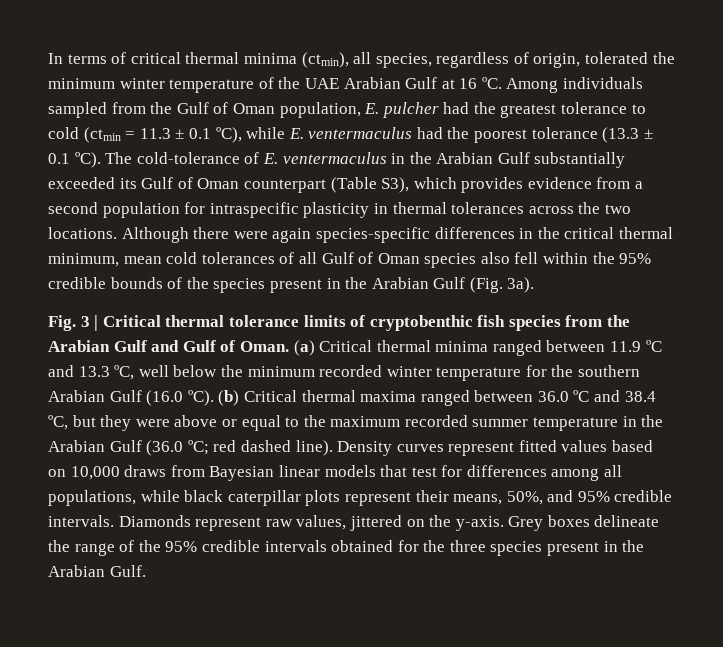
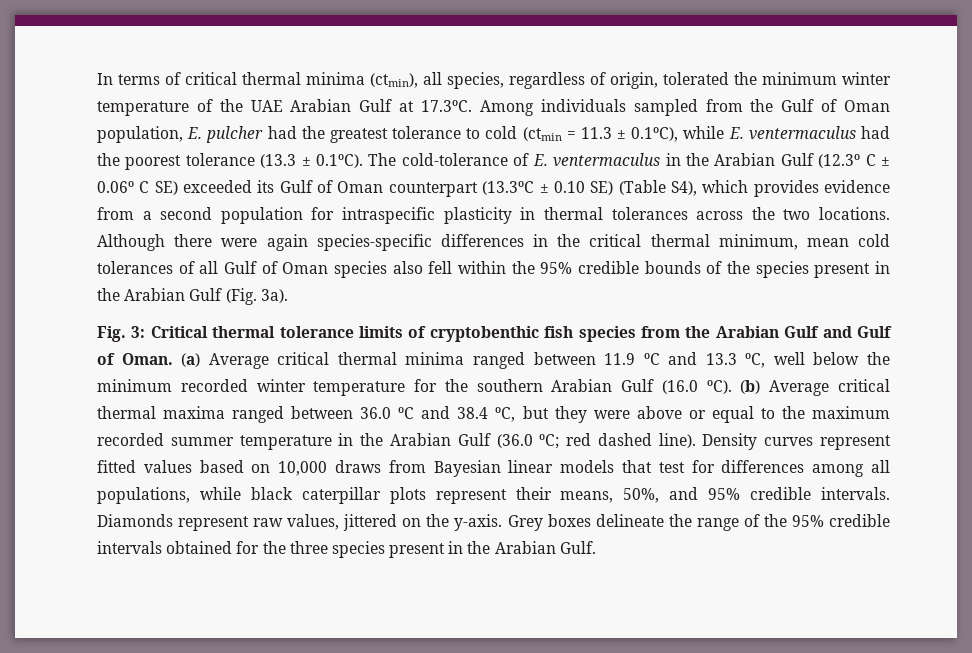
[459,77,502,89] 16 ºC. -> [421,100,473,112] 17.3ºC.
[188,127,242,143] 0.1 ºC), -> [631,127,679,142] 0.1ºC),
[48,152,101,168] 0.1 ºC). -> [316,154,364,168] 0.1ºC).
[534,152,626,168] substantially -> [818,154,890,168] [97,181,178,195] (12.3º C ± 0.06º C SE)
[330,177,410,193] (Table S3), -> [482,180,697,196] (13.3ºC ± 0.10 SE) (Table S4),
[80,315,99,331] 3 | -> [131,326,146,338] 3:
[319,340,373,352] Critical -> [208,352,330,369] Average critical
[243,390,297,402] Critical -> [769,379,890,396] Average critical

